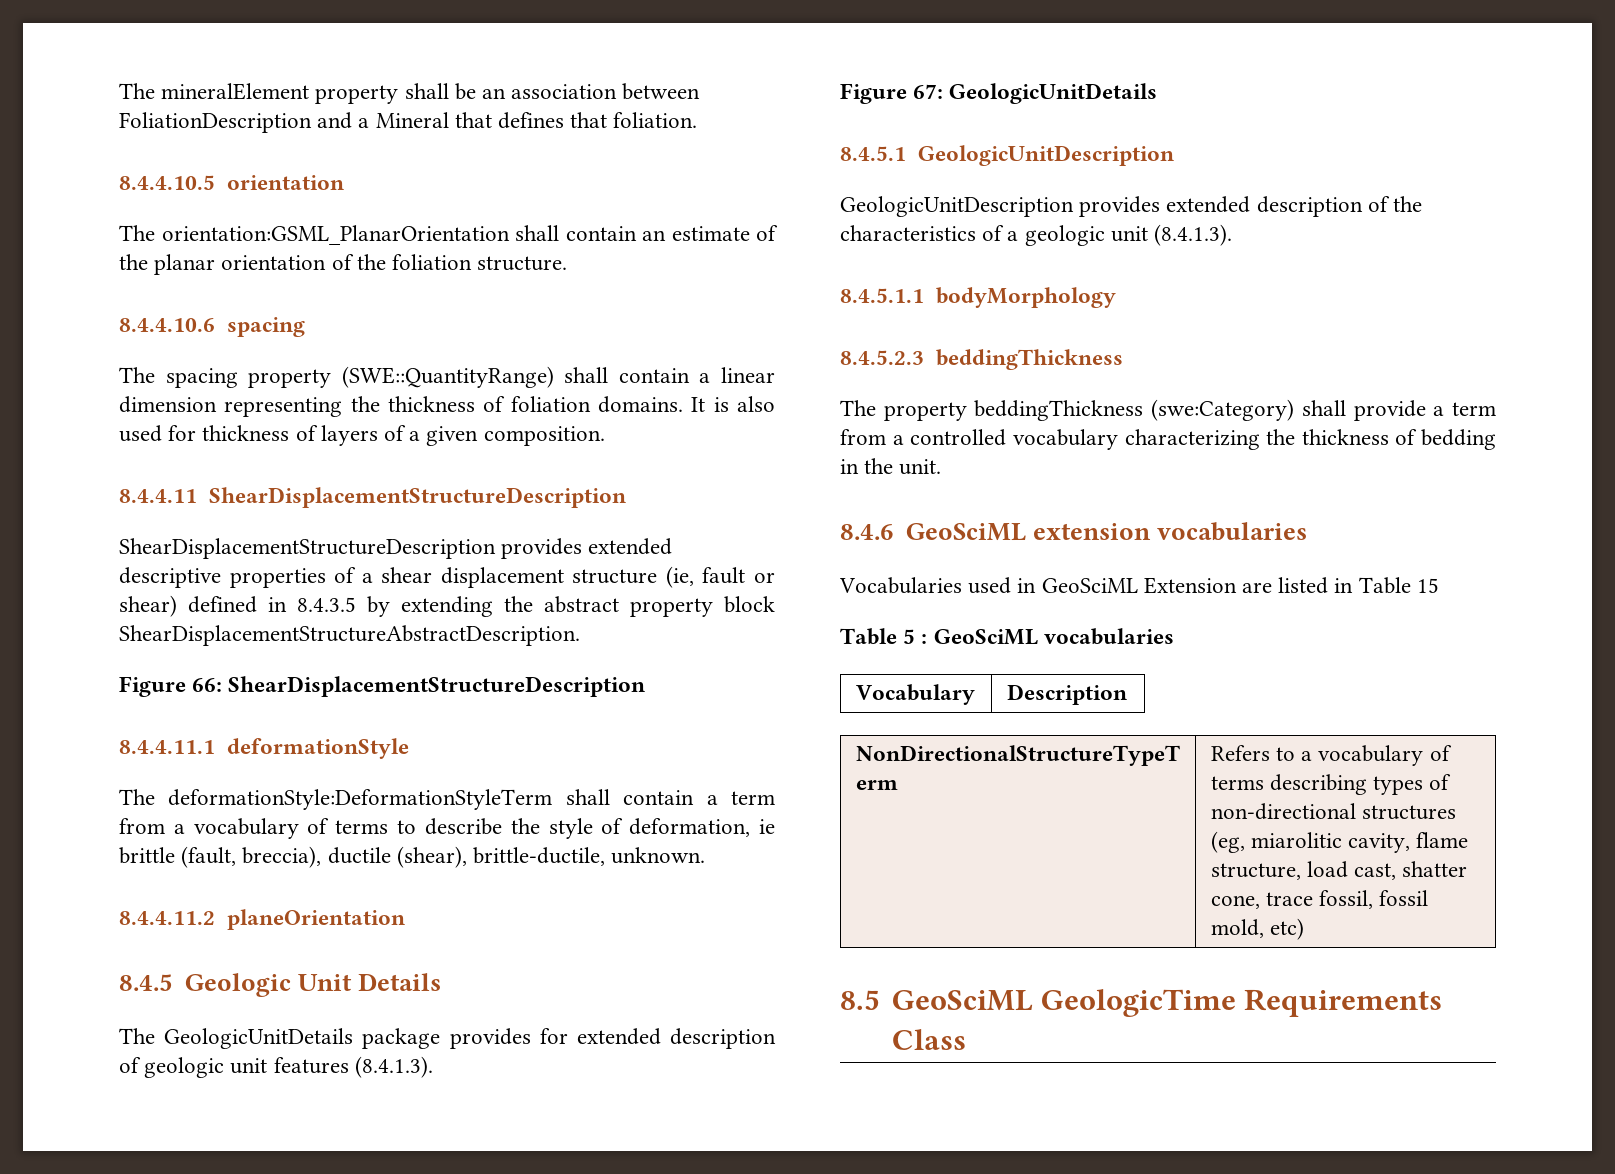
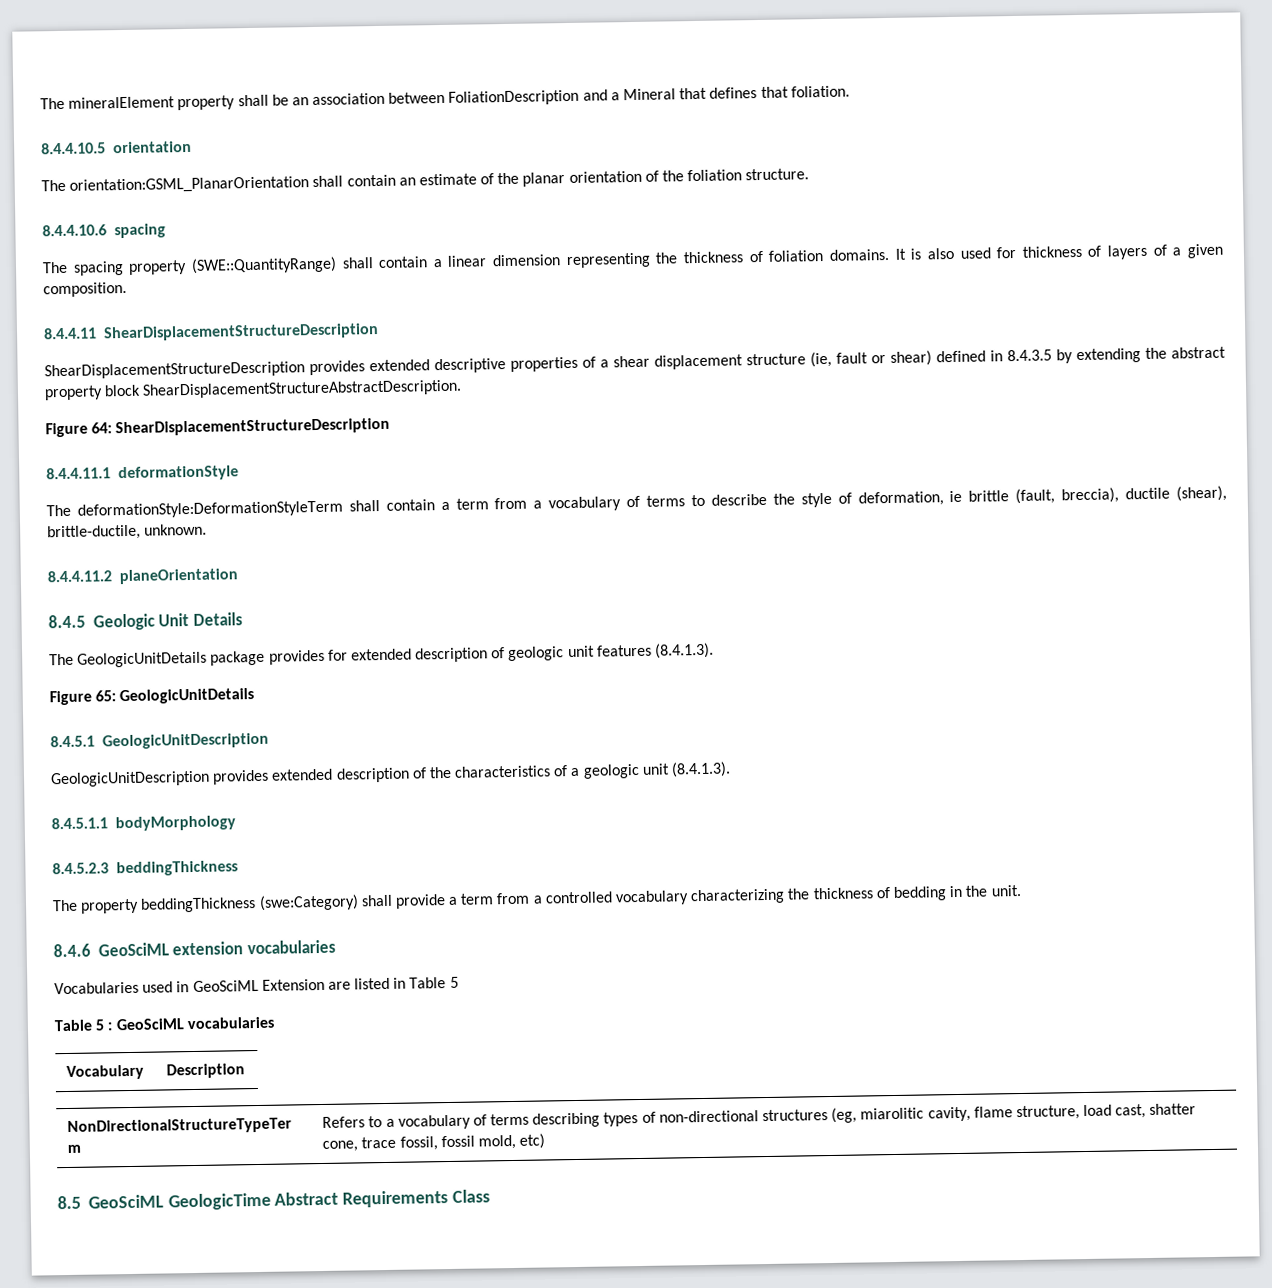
[192,678,223,692] 66: -> [91,422,113,434] 64:
[913,84,944,99] 67: -> [95,690,117,702] 65:
[1416,578,1439,593] 15 -> [449,976,459,988] 5
(1236, 1003) none -> [274,1191,339,1206] Abstract

